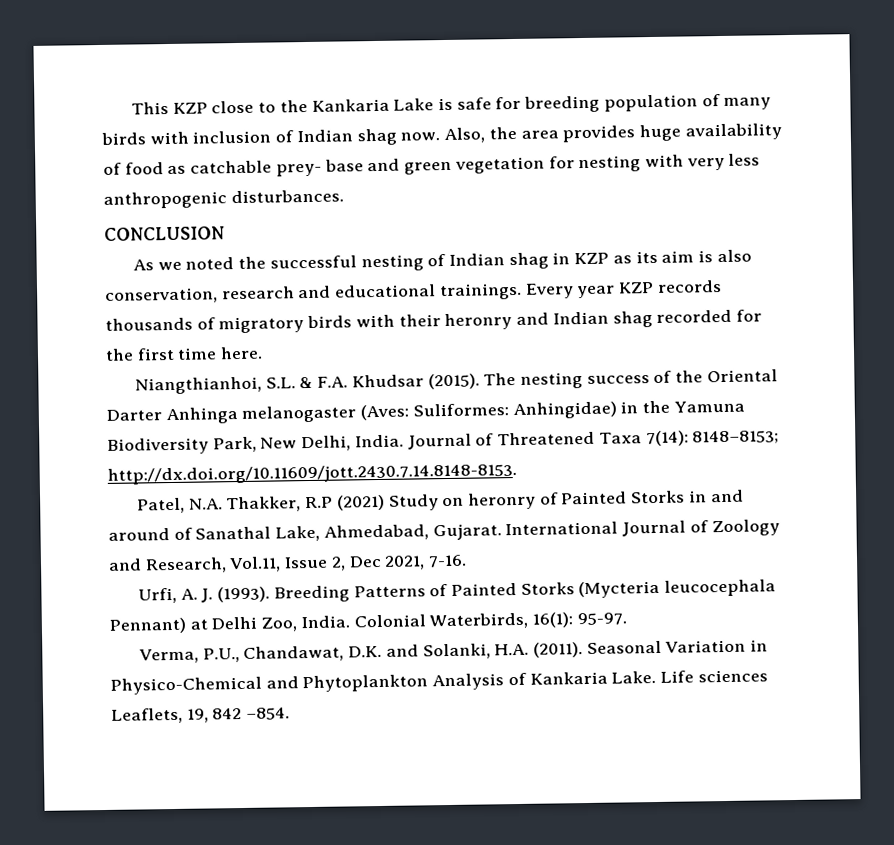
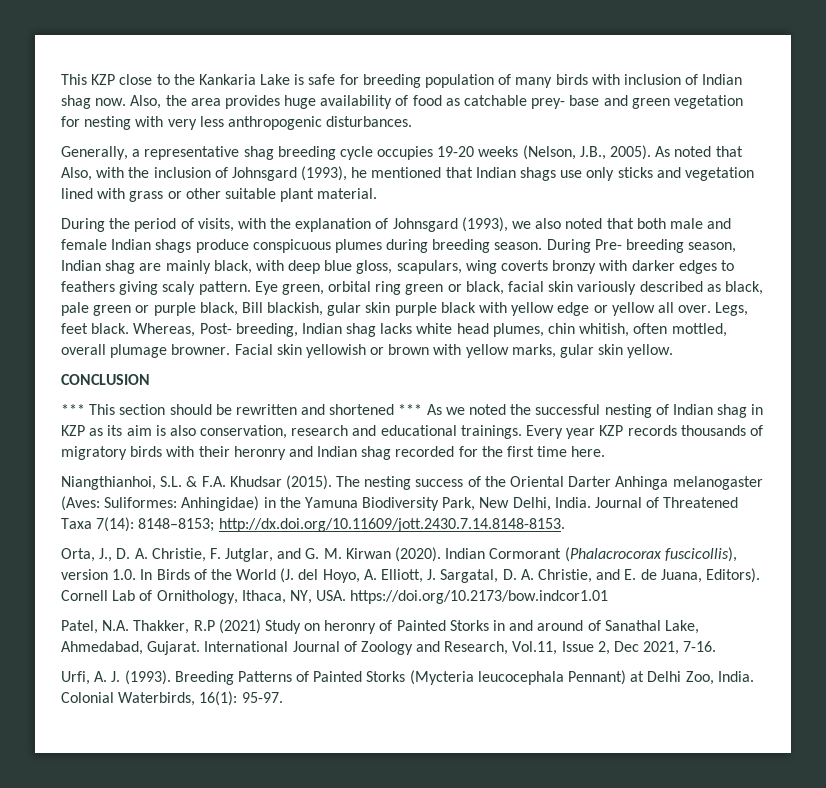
[104,226,225,241] CONCLUSION // -> [61,145,743,160] [61,166,754,181] [61,188,378,202] [61,217,732,232] [61,239,737,253] [61,260,734,274] [61,281,763,295] [61,302,749,316] [61,323,727,337] [61,344,674,358] [61,374,150,385] [61,404,423,415] Generally, a representative shag breeding cycle occupies 19-20 weeks (Nelson, J.B., 2005). As noted that Also, with the inclusion of Johnsgard (1993), he mentioned that Indian shags use only sticks and vegetation lined with grass or other suitable plant material. // During the period of visits, with the explanation of Johnsgard (1993), we also noted that both male and female Indian shags produce conspicuous plumes during breeding season. During Pre- breeding season, Indian shag are mainly black, with deep blue gloss, scapulars, wing coverts bronzy with darker edges to feathers giving scaly pattern. Eye green, orbital ring green or black, facial skin variously described as black, pale green or purple black, Bill blackish, gular skin purple black with yellow edge or yellow all over. Legs, feet black. Whereas, Post- breeding, Indian shag lacks white head plumes, chin whitish, often mottled, overall plumage browner. Facial skin yellowish or brown with yellow marks, gular skin yellow. // CONCLUSION // *** This section should be rewritten and shortened ***
(517, 473) none -> [61,547,737,562] [61,568,760,583] [61,590,609,604] // Orta, J., D. A. Christie, F. Jutglar, and G. M. Kirwan (2020). Indian Cormorant (Phalacrocorax fuscicollis), version 1.0. In Birds of the World (J. del Hoyo, A. Elliott, J. Sargatal, D. A. Christie, and E. de Juana, Editors). Cornell Lab of Ornithology, Ithaca, NY, USA. https://doi.org/10.2173/bow.indcor1.01
[138,639,769,664] [110,669,768,695] [111,707,291,724] // Verma, P.U., Chandawat, D.K. and Solanki, H.A. (2011). Seasonal Variation in Physico-Chemical and Phytoplankton Analysis of Kankaria Lake. Life sciences Leaflets, 19, 842 –854. -> (283, 697) none

